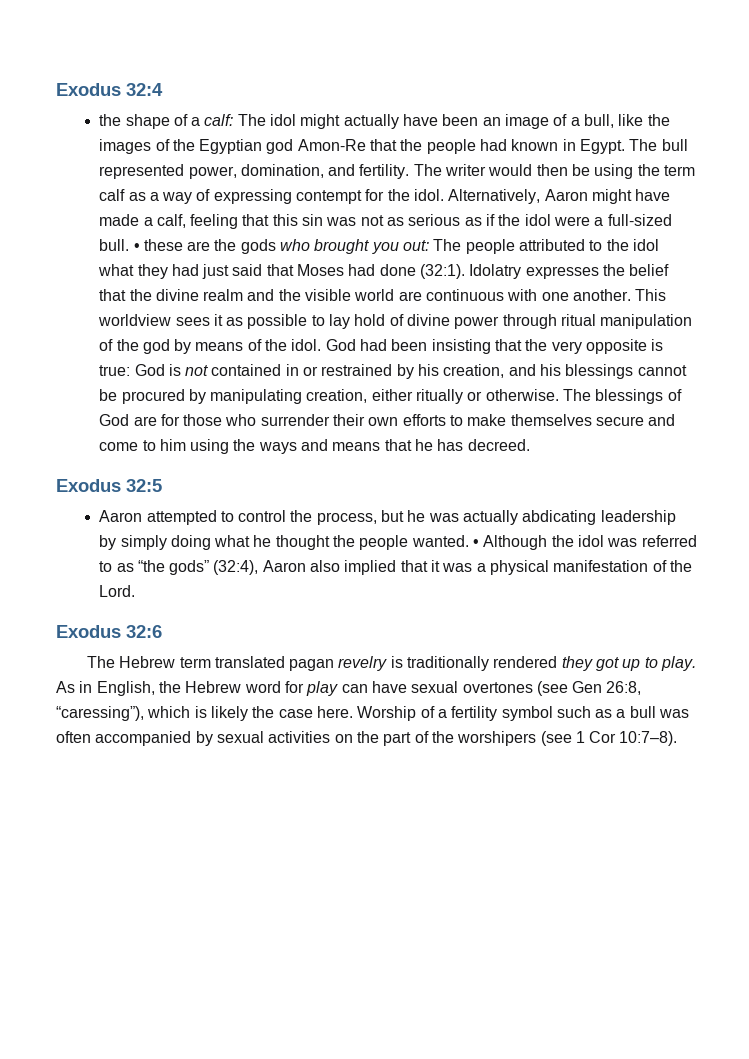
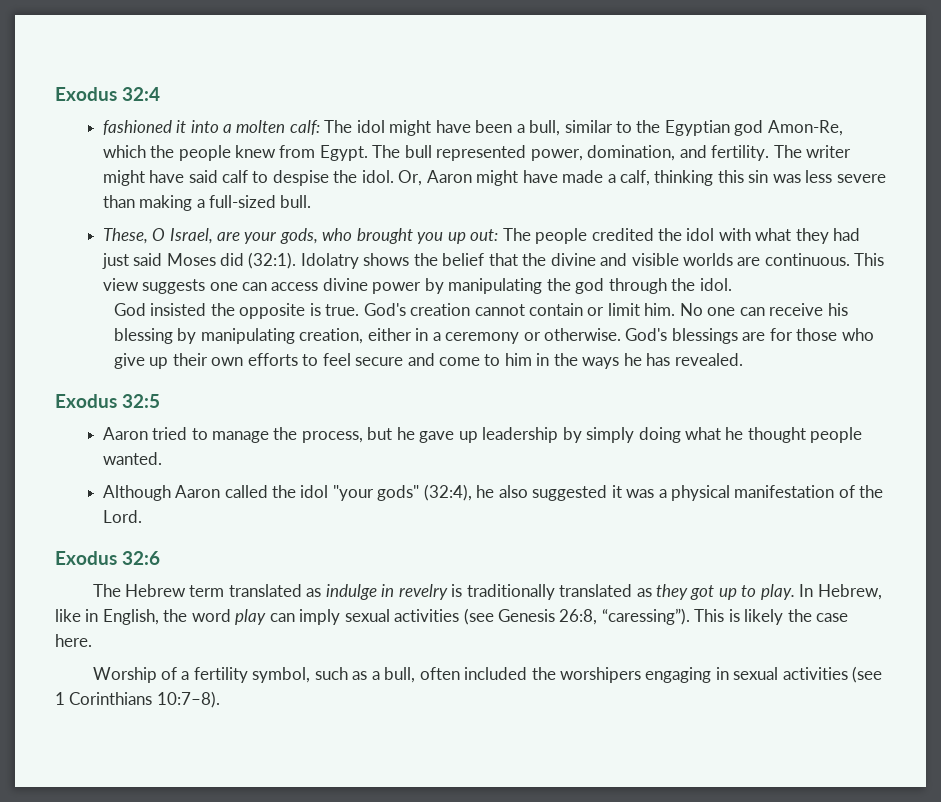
[99,114,201,129] the shape of a -> [102,120,286,135] fashioned it into a molten
[343,114,399,129] actually -> (432, 128) none
[482,114,670,129] [99,139,576,154] an image of a bull, like the images of the Egyptian god Amon-Re that the people had known in -> [516,120,843,136] [102,145,316,161] a bull, similar to the Egyptian god Amon-Re, which the people knew from
[488,164,696,179] [99,189,541,204] would then be using the term calf as a way of expressing contempt for the idol. Alternatively, -> [102,170,423,186] might have said calf to despise the idol. Or,
[190,214,270,229] feeling that -> [654,170,714,186] thinking
[360,214,672,226] [99,239,276,254] not as serious as if the idol were a full-sized bull. • these are the gods -> [805,170,886,183] [102,195,312,211] [102,228,318,244] less severe than making a full-sized bull. // These, O Israel, are your gods,
(399, 248) none -> [447,232,466,244] up
[519,239,659,251] attributed to the idol -> [591,228,751,241] credited the idol with
[266,264,416,276] that Moses had done -> [166,253,244,266] Moses did
[525,266,599,279] expresses -> [363,253,410,266] shows
[203,289,667,301] [98,314,693,329] [99,339,664,354] [99,364,687,379] [99,389,682,404] [99,414,130,426] realm and the visible world are continuous with one another. This worldview sees it as possible to lay hold of divine power through ritual manipulation of the god by means of the idol. God had been insisting that the very opposite is true: God is not contained in or restrained by his creation, and his blessings cannot be procured by manipulating creation, either ritually or otherwise. The blessings of God -> [600,253,885,266] [102,278,732,294] [113,303,848,319] [113,328,738,344] and visible worlds are continuous. This view suggests one can access divine power by manipulating the god through the idol. // God insisted the opposite is true. God's creation cannot contain or limit him. No one can receive his blessing by manipulating creation, either in a ceremony or otherwise. God's blessings
[260,414,330,426] surrender -> [113,353,169,369] give up
[467,414,592,426] make themselves -> [322,353,351,366] feel
[190,439,230,454] using -> [536,353,550,366] in
[301,439,412,451] and means that -> (620, 363) none
[467,439,530,451] decreed. -> [674,353,743,366] revealed.
[146,510,287,525] attempted to control -> [152,427,269,443] tried to manage
[428,510,597,525] was actually abdicating -> [419,431,478,443] gave up
[333,535,356,547] the -> (806, 435) none
[473,535,697,550] [99,560,428,575] • Although the idol was referred to as “the gods” (32:4), Aaron also implied that -> [102,484,608,501] // Although Aaron called the idol "your gods" (32:4), he also suggested
[289,659,335,671] pagan -> [306,584,395,600] as indulge in
[493,656,558,668] rendered -> [559,584,652,597] translated as
[56,681,642,696] [56,706,191,721] As in English, the Hebrew word for play can have sexual overtones (see Gen 26:8, “caressing”), which -> [799,584,882,600] [55,608,725,625] In Hebrew, like in English, the word play can imply sexual activities (see Genesis 26:8, “caressing”). This
(353, 712) none -> (92, 640) //
[501,706,553,721] symbol -> [252,667,311,683] symbol,
[629,706,690,718] [56,731,537,746] bull was often accompanied by sexual activities on the part of the worshipers -> [384,667,848,683] bull, often included the worshipers engaging in sexual activities
[589,731,617,743] Cor -> [69,692,153,705] Corinthians

